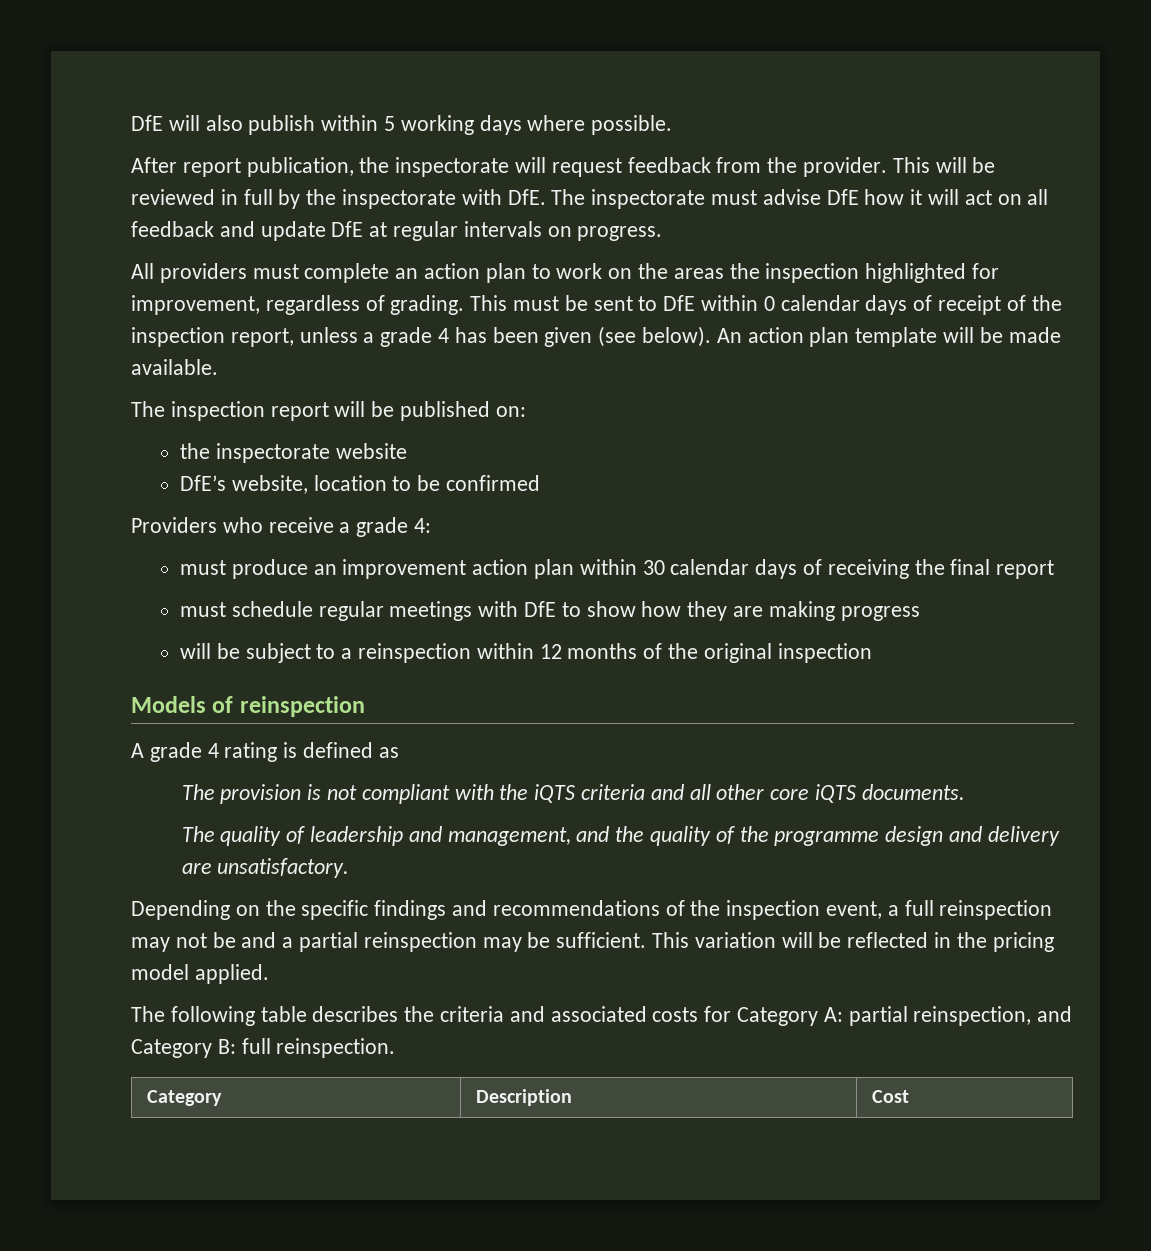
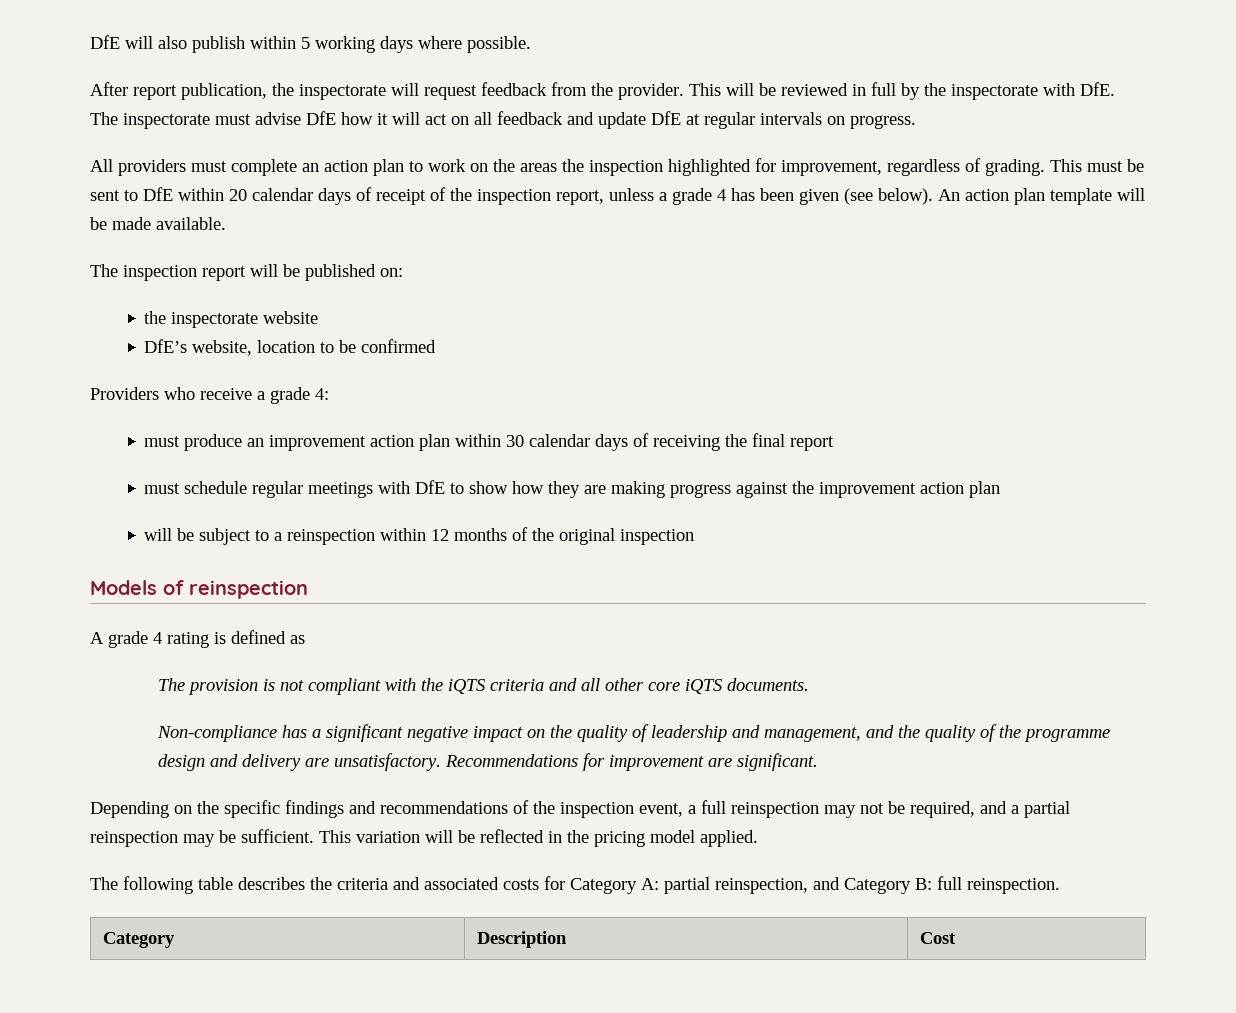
[763,296,775,311] 0 -> [229,189,247,201] 20
(920, 613) none -> [736,481,1001,498] against the improvement action plan
[181,826,215,842] The -> [157,724,573,742] Non-compliance has a significant negative impact on the
(350, 868) none -> [445,753,819,771] Recommendations for improvement are significant.
(236, 940) none -> [910,801,975,818] required,

